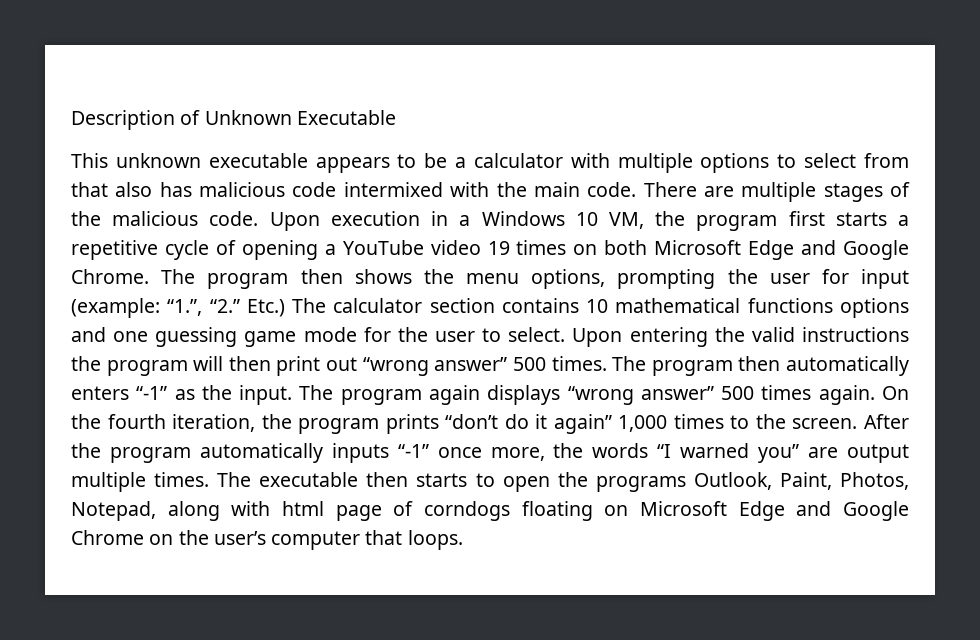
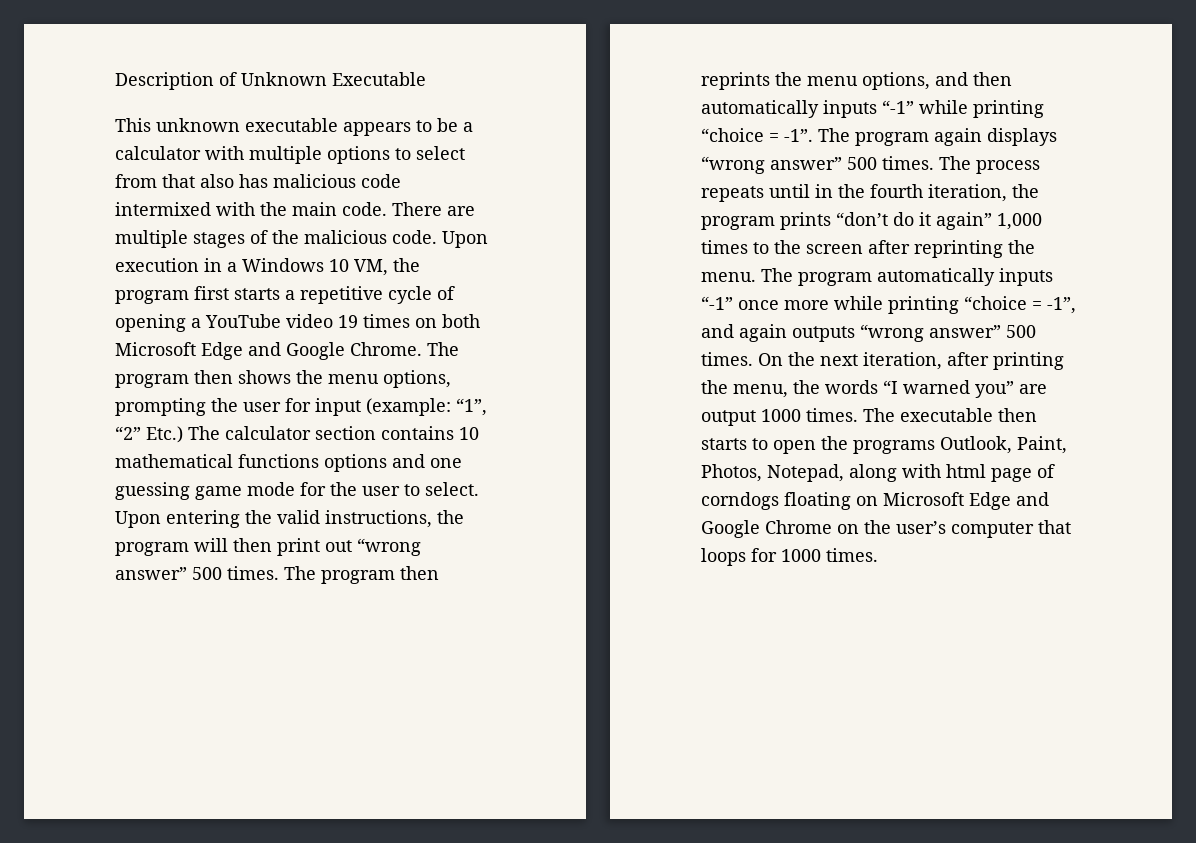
[167,299,240,316] “1.”, “2.” -> [456,398,487,416] [115,426,141,440] “1”, “2”
[802,327,909,342] instructions -> [325,510,432,528] instructions,
[786,356,910,376] [71,385,293,405] automatically enters “-1” as the input. -> [701,72,1012,90] [701,100,1044,118] [701,128,813,142] reprints the menu options, and then automatically inputs “-1” while printing “choice = -1”.
[761,385,910,405] times again. On -> [882,156,1040,174] [701,184,833,202] times. The process repeats until in
[792,414,909,429] [71,443,101,458] screen. After the -> [806,240,1035,258] [701,268,793,282] screen after reprinting the menu. The
[490,447,545,461] more, -> [784,296,1076,314] [701,324,1036,342] [701,352,1064,370] [701,380,788,398] more while printing “choice = -1”, and again outputs “wrong answer” 500 times. On the next iteration, after printing the menu,
[71,472,146,492] multiple -> [761,409,801,422] 1000
[407,530,463,550] loops. -> [701,548,878,566] loops for 1000 times.

